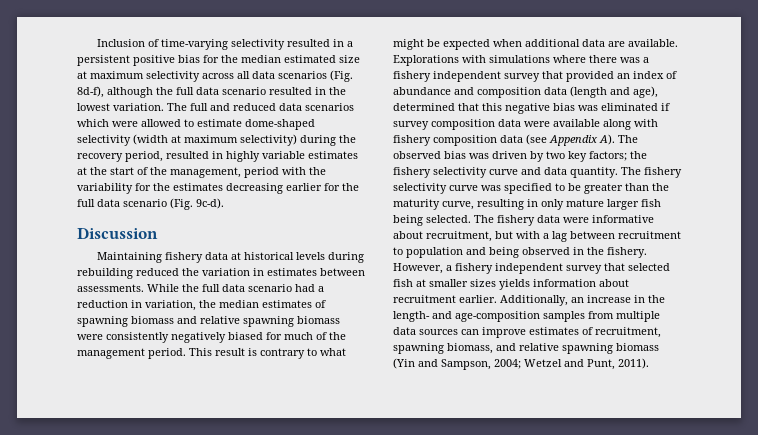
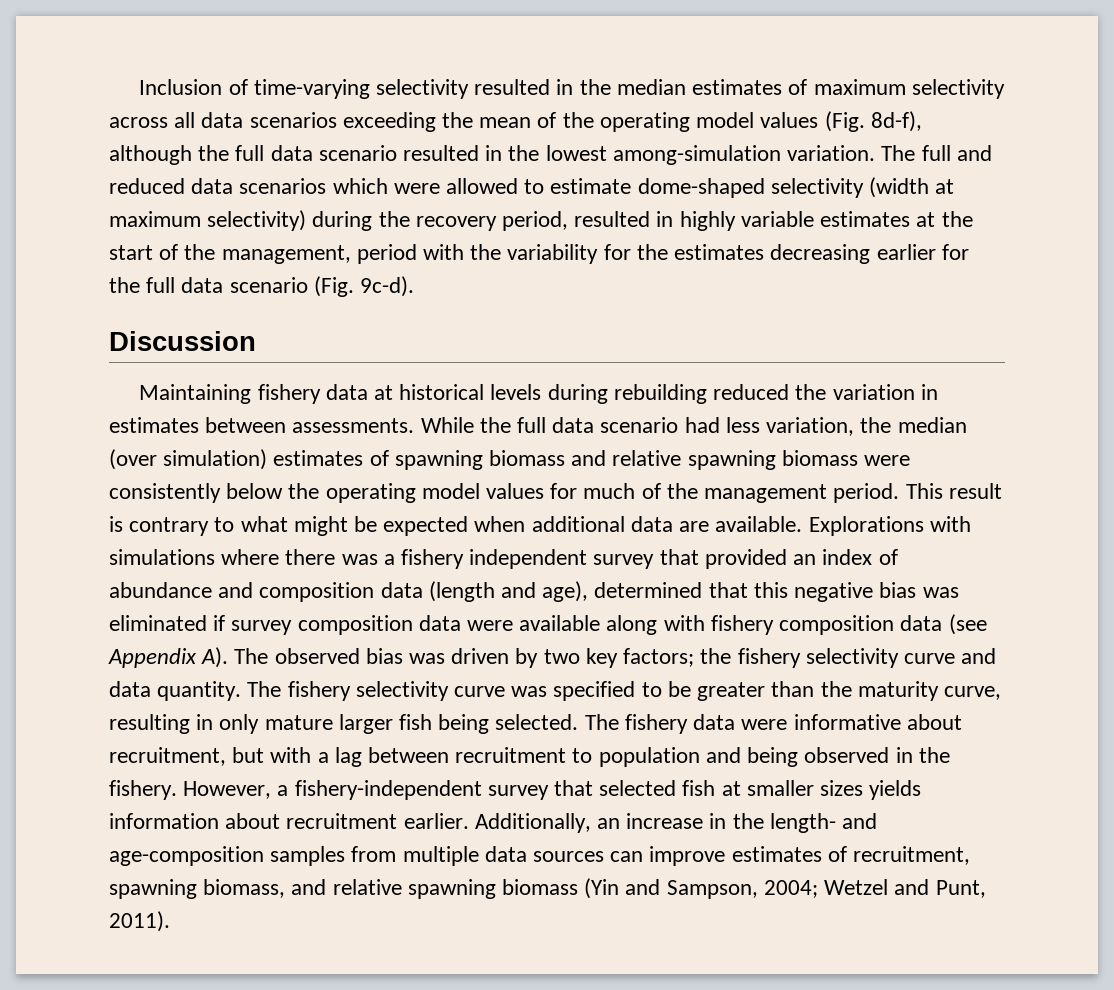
[346,41,353,47] [77,55,360,66] [77,71,87,79] a persistent positive bias for the median estimated size at -> [579,79,808,95] the median estimates of
(327, 75) none -> [342,112,819,132] exceeding the mean of the operating model values
(110, 107) none -> [612,145,781,165] among-simulation
[318,286,324,292] [77,300,142,308] a reduction in -> [725,417,760,433] less
(259, 304) none -> [109,449,268,470] (over simulation)
[171,332,263,343] negatively biased -> [226,483,545,503] below the operating model values
[455,263,563,274] fishery independent -> [294,780,482,800] fishery-independent

